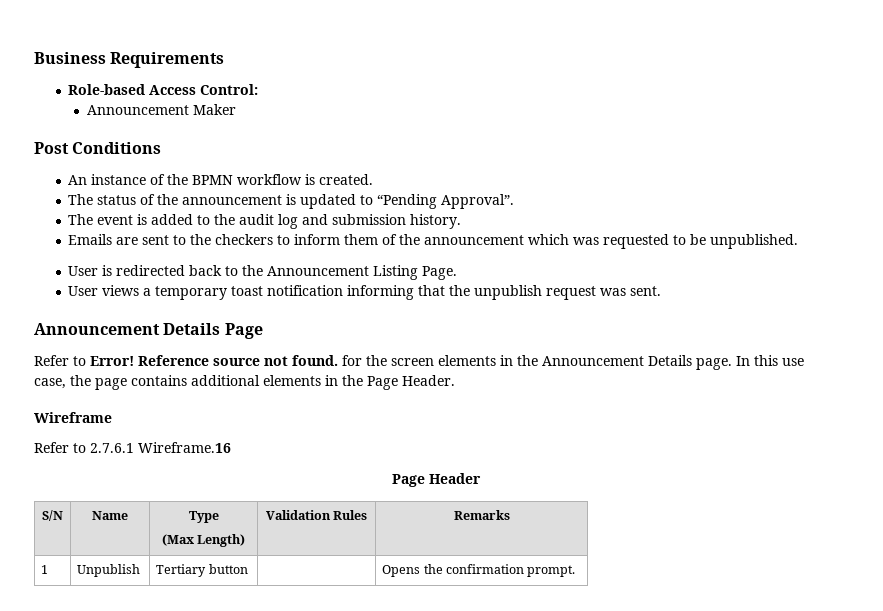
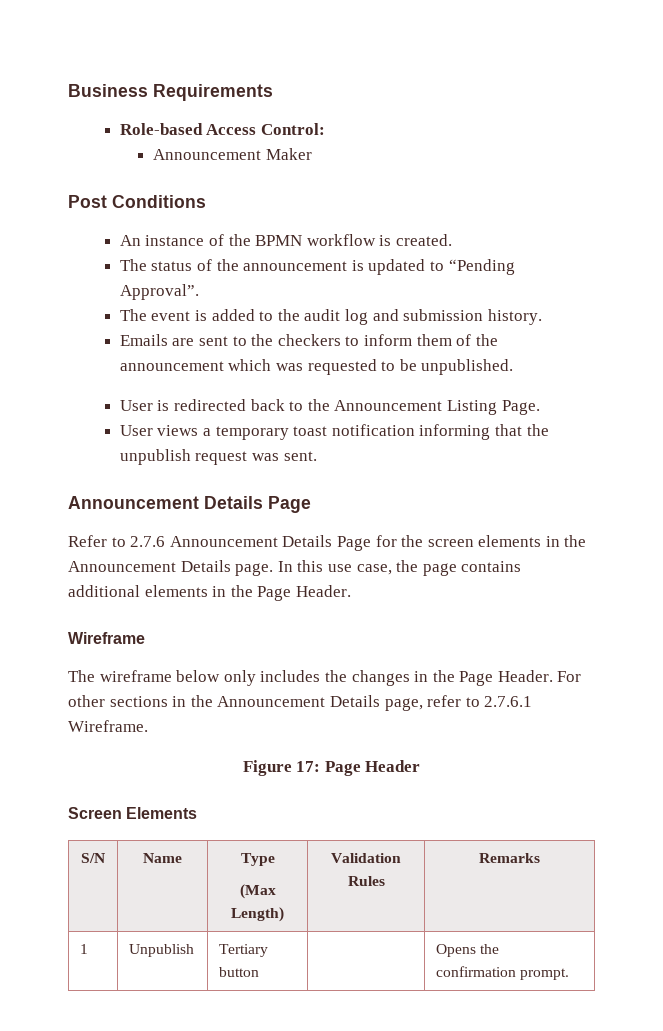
[90,355,338,366] Error! Reference source not found. -> [130,535,371,551] 2.7.6 Announcement Details Page
[34,442,231,453] Refer to 2.7.6.1 Wireframe.16 // -> [68,670,582,686] [68,695,533,711] [68,720,148,732] [242,760,321,776] The wireframe below only includes the changes in the Page Header. For other sections in the Announcement Details page, refer to 2.7.6.1 Wireframe. // Figure 17:
(481, 478) none -> [68,807,198,819] // Screen Elements

